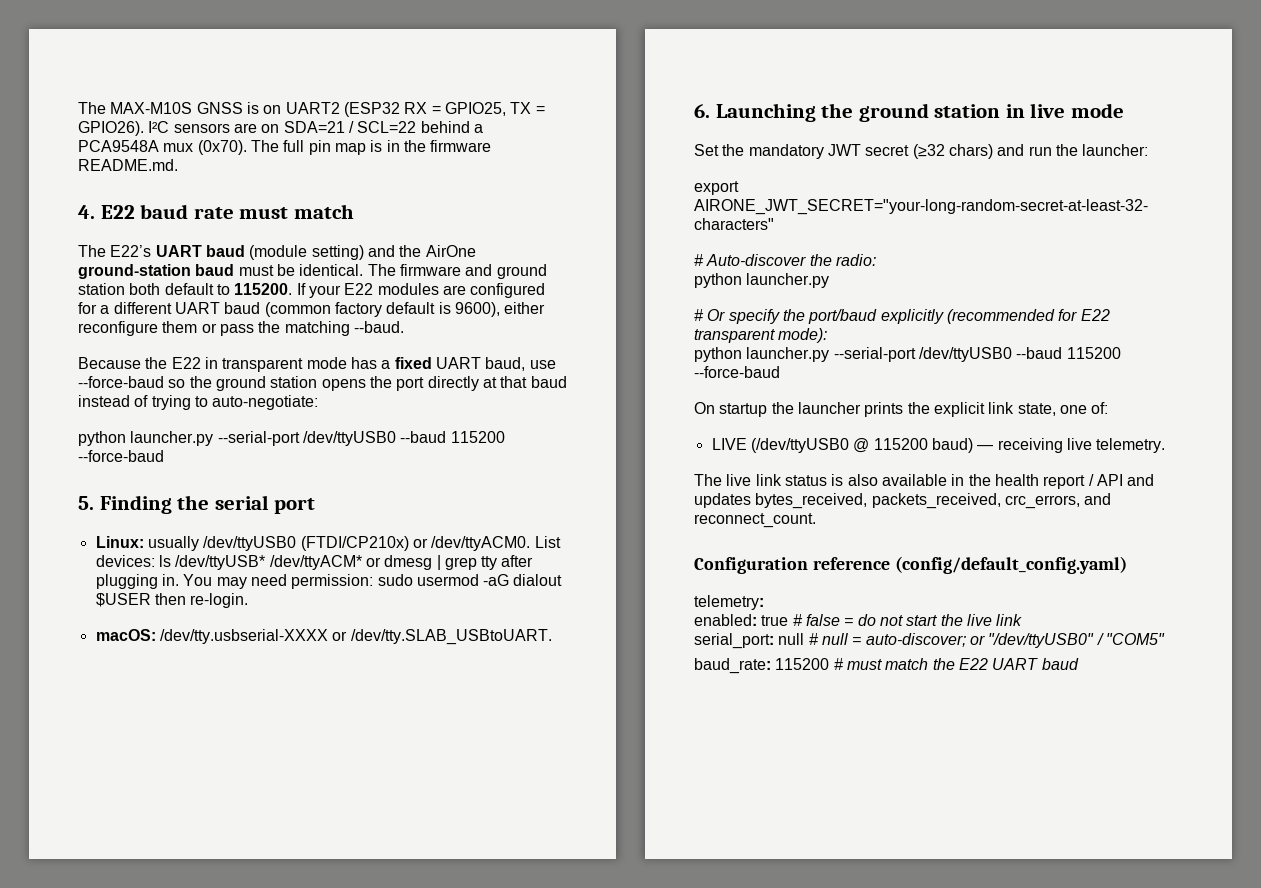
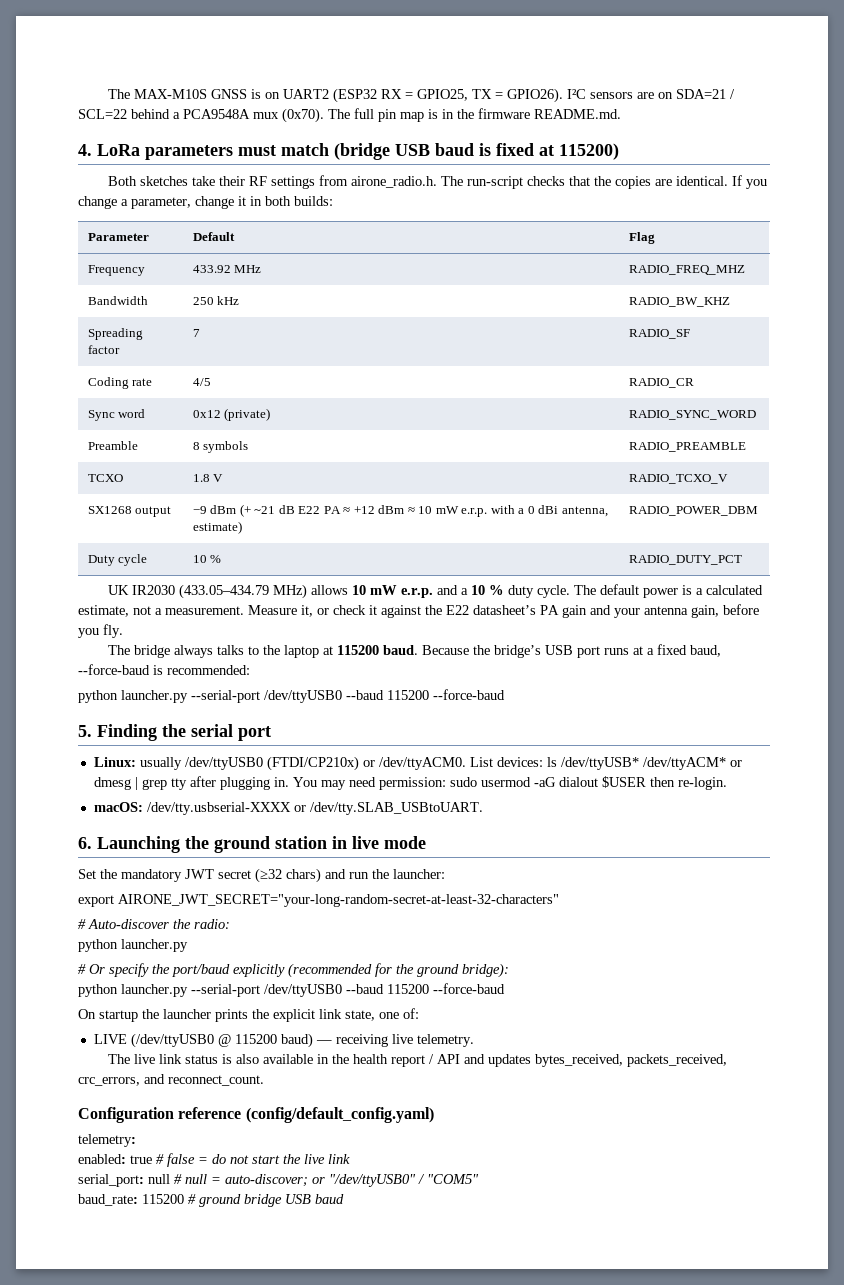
[100,204,354,219] [78,245,476,260] [78,264,547,279] [78,283,546,298] [78,302,546,317] [78,321,404,336] [78,357,556,372] [78,376,567,391] [78,395,319,410] E22 baud rate must match // The E22’s UART baud (module setting) and the AirOne ground-station baud must be identical. The firmware and ground station both default to 115200. If your E22 modules are configured for a different UART baud (common factory default is 9600), either reconfigure them or pass the matching --baud. // Because the E22 in transparent mode has a fixed UART baud, use --force-baud so the ground station opens the port directly at that baud instead of trying to auto-negotiate: -> [97,143,619,160] [108,175,768,189] [78,196,333,209] [87,233,149,241] [192,232,235,241] [628,232,655,244] [87,265,145,276] [192,265,262,273] [628,265,745,275] [87,296,148,305] [192,296,240,305] [628,297,730,307] [87,328,143,340] [87,345,120,354] [192,329,200,337] [628,329,690,339] [87,377,153,389] [192,378,211,386] [628,378,694,388] [87,409,146,421] [192,408,271,421] [628,410,756,420] [87,441,138,450] [192,441,249,453] [628,442,746,452] [87,474,123,482] [192,474,224,482] [628,474,728,484] [87,506,172,517] [192,504,608,517] [192,521,242,534] [628,506,758,516] [87,554,148,566] [192,555,222,563] [628,555,742,565] [108,584,764,599] [78,604,759,618] [78,624,123,638] [108,644,722,658] [78,664,250,675] LoRa parameters must match (bridge USB baud is fixed at 115200) // Both sketches take their RF settings from airone_radio.h. The run-script checks that the copies are identical. If you change a parameter, change it in both builds: // Parameter | Default | Flag // Frequency | 433.92 MHz | RADIO_FREQ_MHZ // Bandwidth | 250 kHz | RADIO_BW_KHZ // Spreading factor | 7 | RADIO_SF // Coding rate | 4/5 | RADIO_CR // Sync word | 0x12 (private) | RADIO_SYNC_WORD // Preamble | 8 symbols | RADIO_PREAMBLE // TCXO | 1.8 V | RADIO_TCXO_V // SX1268 output | −9 dBm (+ ~21 dB E22 PA ≈ +12 dBm ≈ 10 mW e.r.p. with a 0 dBi antenna, estimate) | RADIO_POWER_DBM // Duty cycle | 10 % | RADIO_DUTY_PCT // UK IR2030 (433.05–434.79 MHz) allows 10 mW e.r.p. and a 10 % duty cycle. The default power is a calculated estimate, not a measurement. Measure it, or check it against the E22 datasheet’s PA gain and your antenna gain, before you fly. // The bridge always talks to the laptop at 115200 baud. Because the bridge’s USB port runs at a fixed baud, --force-baud is recommended:
[1080,309,1110,321] [694,328,828,343] E22 transparent mode): -> [396,963,509,978] the ground bridge):
[846,658,1039,670] must match the E22 UART -> [199,1194,311,1207] ground bridge USB

